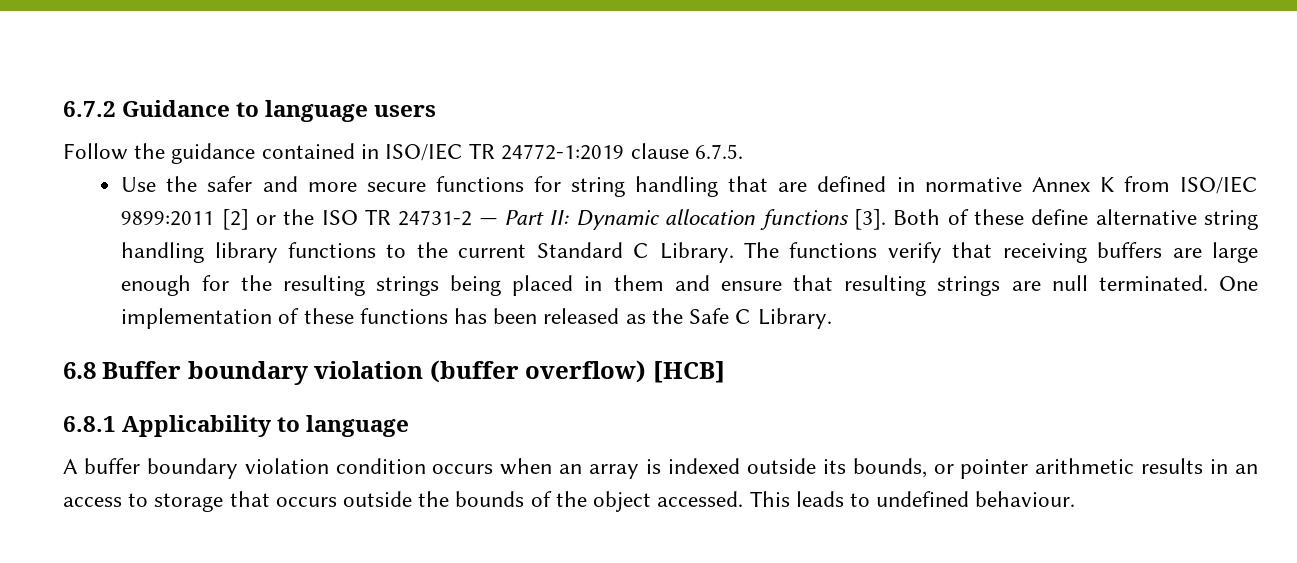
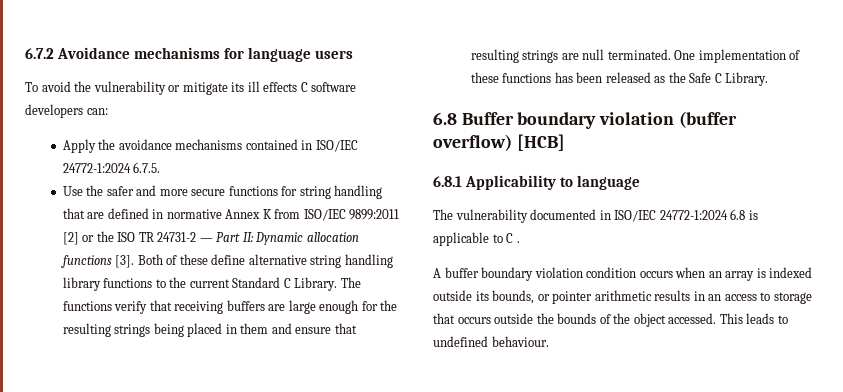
[122,100,260,117] Guidance to -> [57,47,245,59] Avoidance mechanisms for
[63,143,689,164] Follow the guidance contained in ISO/IEC TR 24772-1:2019 clause -> [25,81,357,95] [25,104,108,118] [62,139,358,153] [62,163,131,173] To avoid the vulnerability or mitigate its ill effects C software developers can: // Apply the avoidance mechanisms contained in ISO/IEC 24772-1:2024
(410, 426) none -> [433,209,758,223] [433,232,520,246] // The vulnerability documented in ISO/IEC 24772-1:2024 6.8 is applicable to C .

